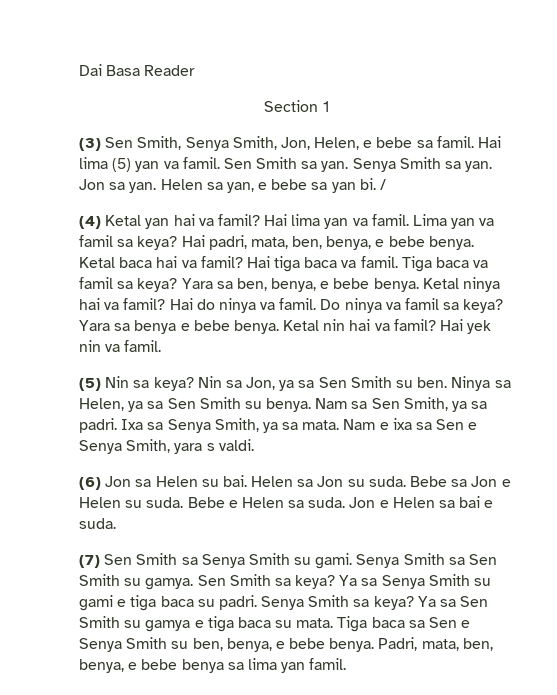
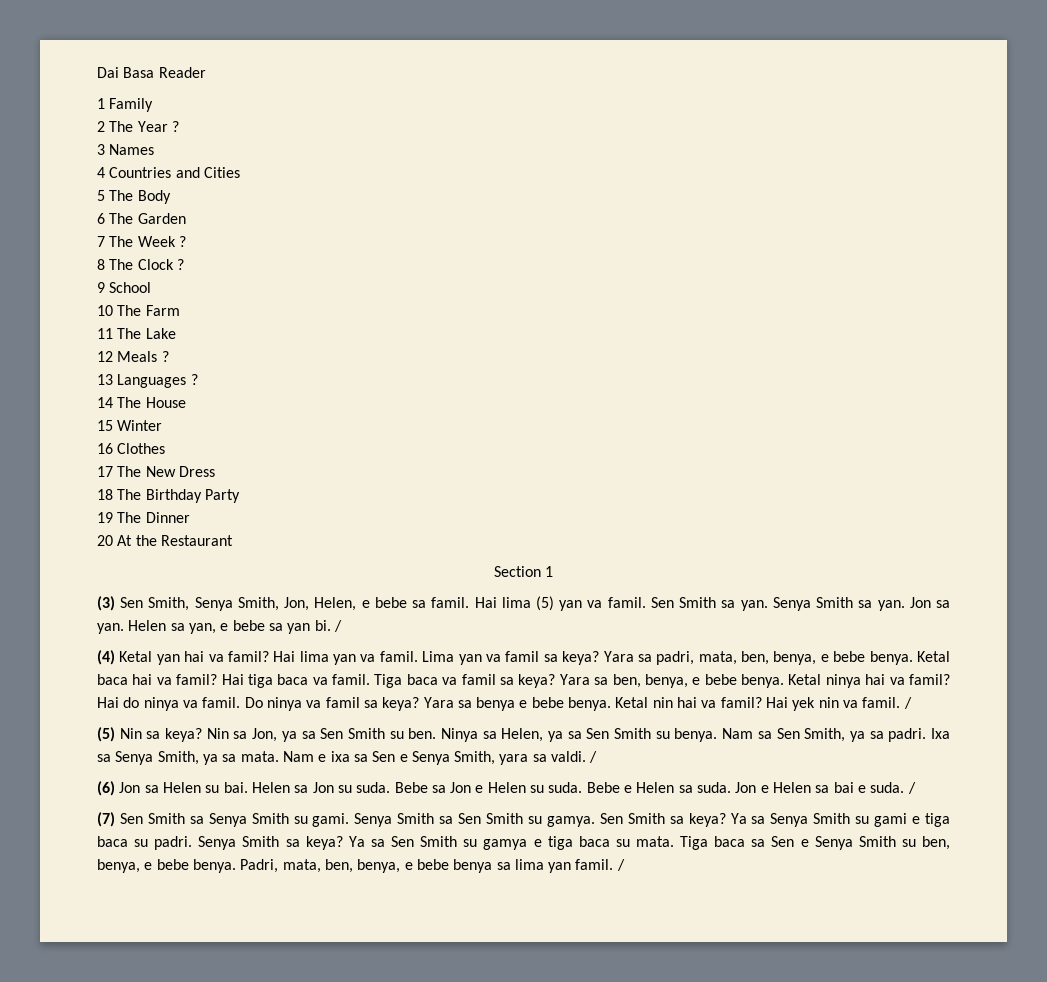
(196, 70) none -> [97,98,154,112] [97,121,179,132] [97,144,155,155] [97,167,240,178] [97,190,171,204] [97,213,186,224] [97,236,186,247] [97,259,184,270] [97,282,152,293] [97,305,180,316] [97,328,176,339] [97,351,169,362] [97,374,198,388] [97,397,186,408] [97,420,163,431] [97,443,166,454] [97,466,215,477] [97,489,240,503] [97,512,190,523] [97,535,233,546] // 1 Family // 2 The Year ? // 3 Names // 4 Countries and Cities // 5 The Body // 6 The Garden // 7 The Week ? // 8 The Clock ? // 9 School // 10 The Farm // 11 The Lake // 12 Meals ? // 13 Languages ? // 14 The House // 15 Winter // 16 Clothes // 17 The New Dress // 18 The Birthday Party // 19 The Dinner // 20 At the Restaurant
[181,235,205,247] Hai -> [603,651,652,662] Yara sa
(162, 346) none -> [903,697,912,709] /
[206,443,215,451] s -> [532,754,547,762] sa
(254, 445) none -> [589,751,598,763] /
(116, 523) none -> [907,782,916,794] /
(347, 664) none -> [616,859,625,871] /

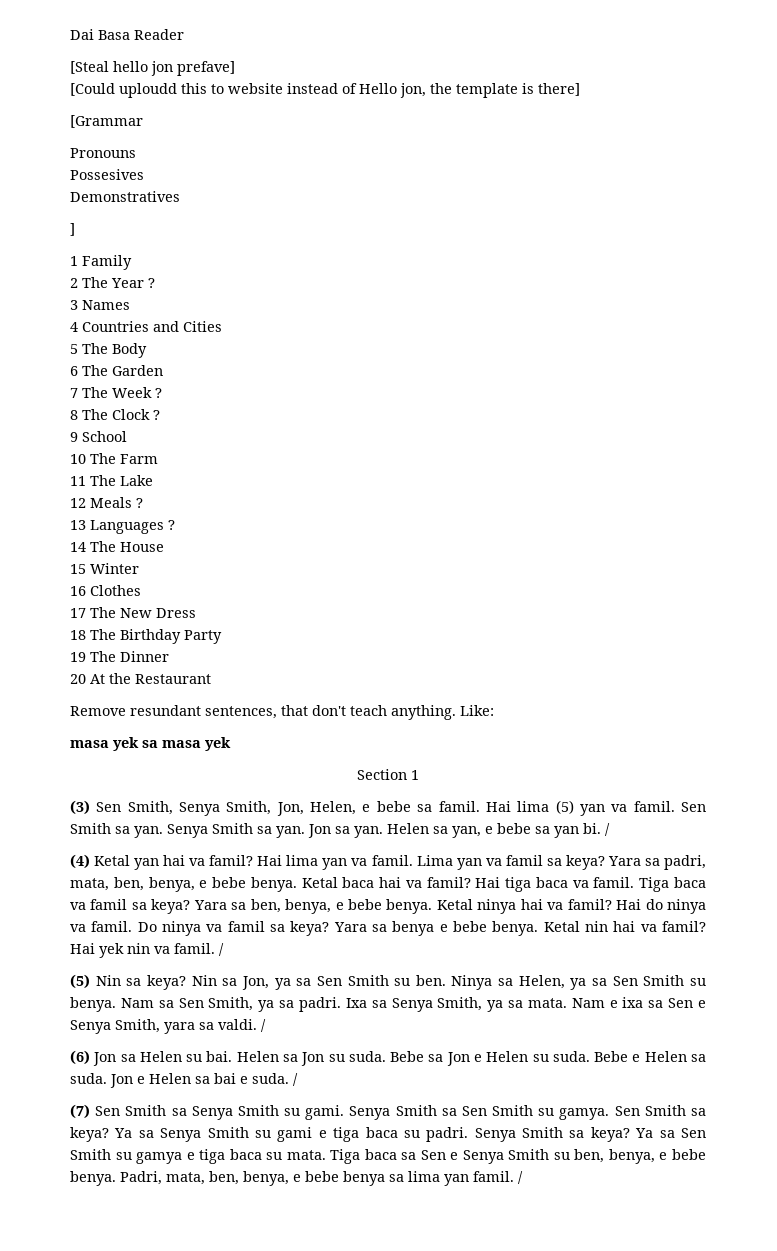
(206, 72) none -> [70,61,235,76] [70,83,580,98] [70,115,143,128] [70,148,136,158] [70,169,144,180] [70,191,180,202] [70,223,75,236] // [Steal hello jon prefave] // [Could uploudd this to website instead of Hello jon, the template is there] // [Grammar // Pronouns // Possesives // Demonstratives // ]
(233, 540) none -> [70,705,494,720] [70,737,231,751] // Remove resundant sentences, that don't teach anything. Like: // masa yek sa masa yek

